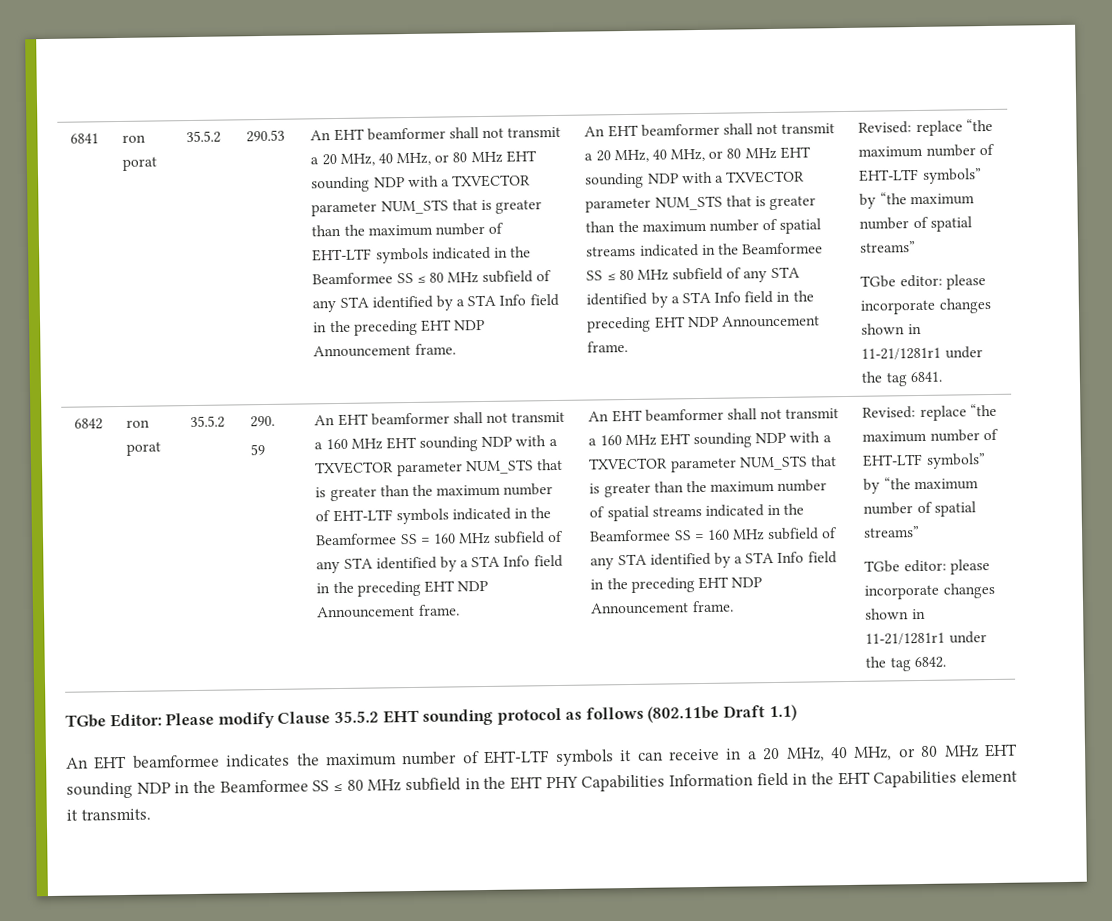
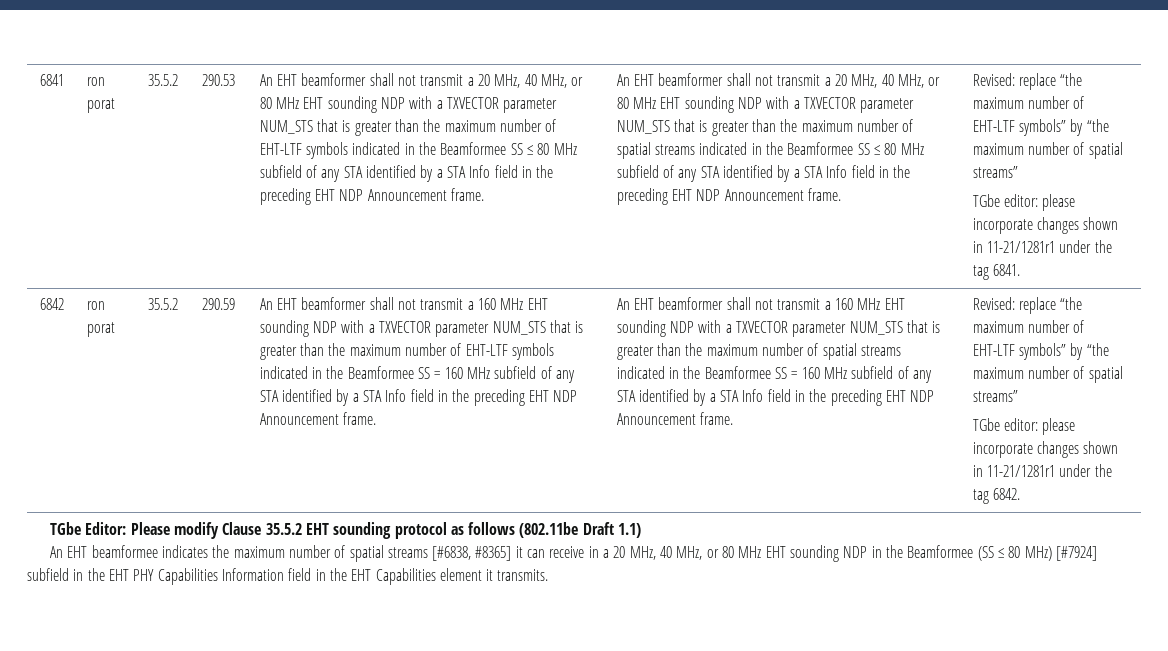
[250,415,276,428] [250,444,266,456] 290. // 59 -> [201,298,235,310] 290.59
[483,749,614,767] EHT-LTF symbols -> [349,545,512,562] spatial streams [#6838, #8365]
[312,779,402,792] SS ≤ 80 MHz -> [977,546,1097,561] (SS ≤ 80 MHz) [#7924]

